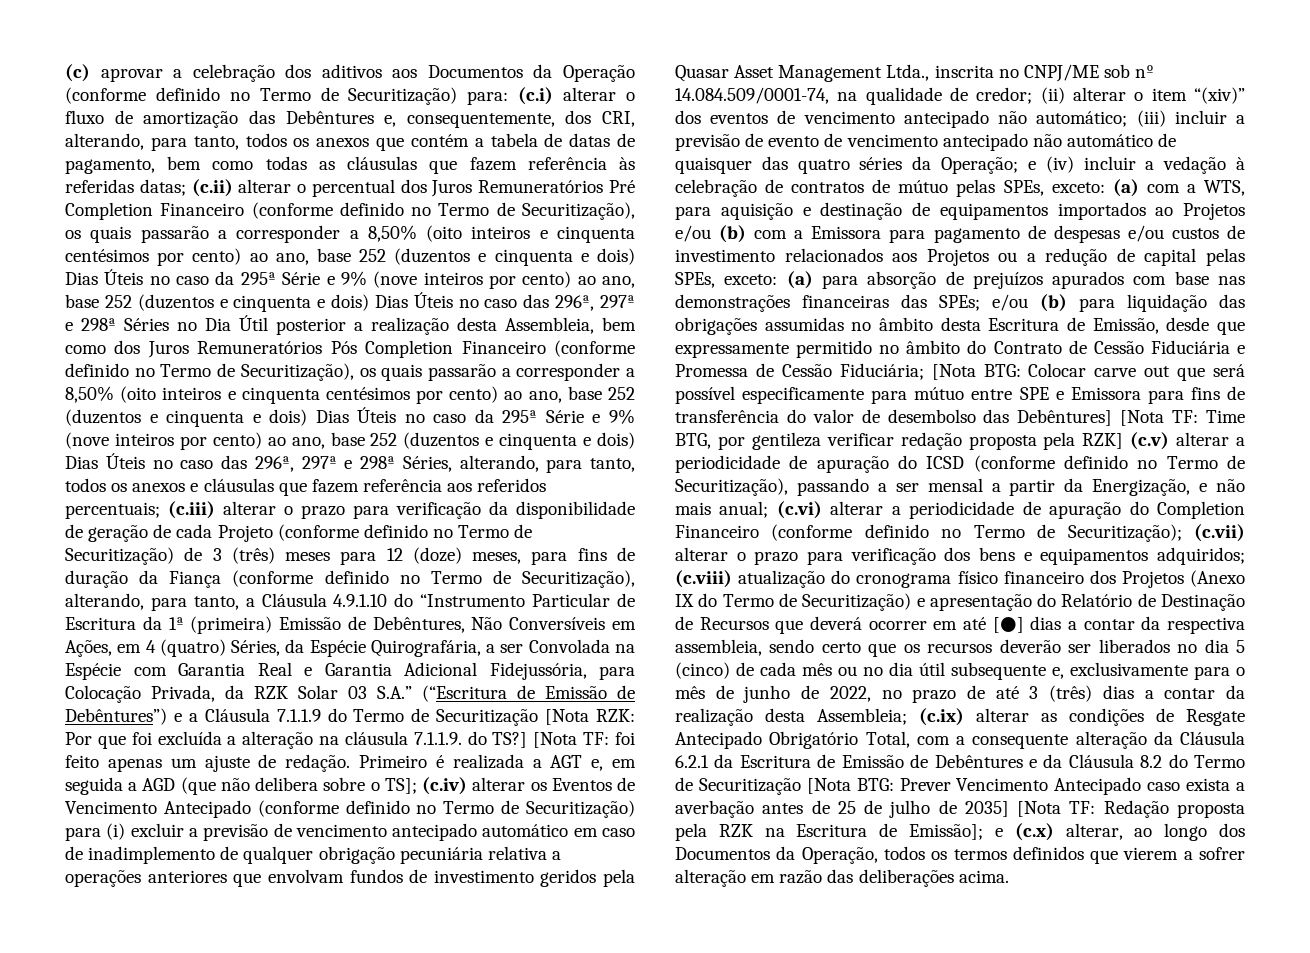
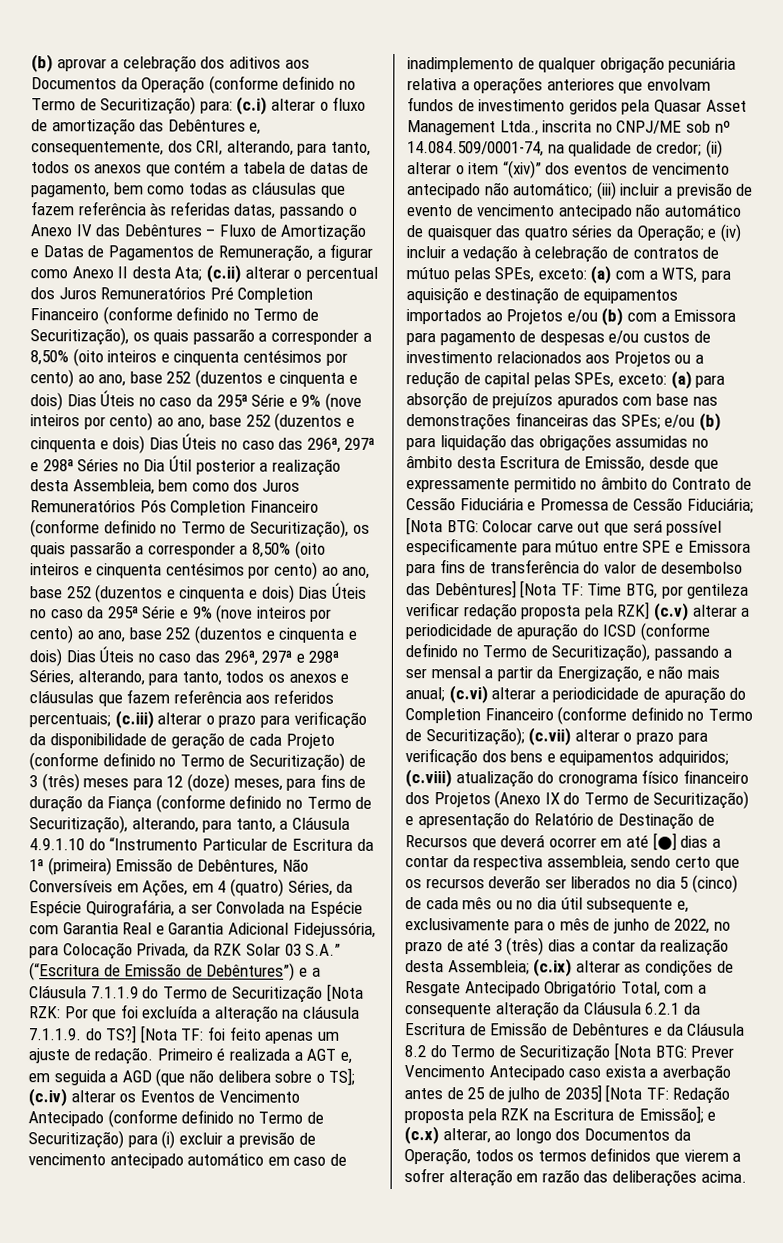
[65,64,90,82] (c) -> [31,54,53,73] (b)
[139,179,186,196] datas; -> [233,203,358,219] [30,223,367,241] [30,243,374,262] [30,266,203,281] datas, passando o Anexo IV das Debêntures – Fluxo de Amortização e Datas de Pagamentos de Remuneração, a figurar como Anexo II desta Ata;

